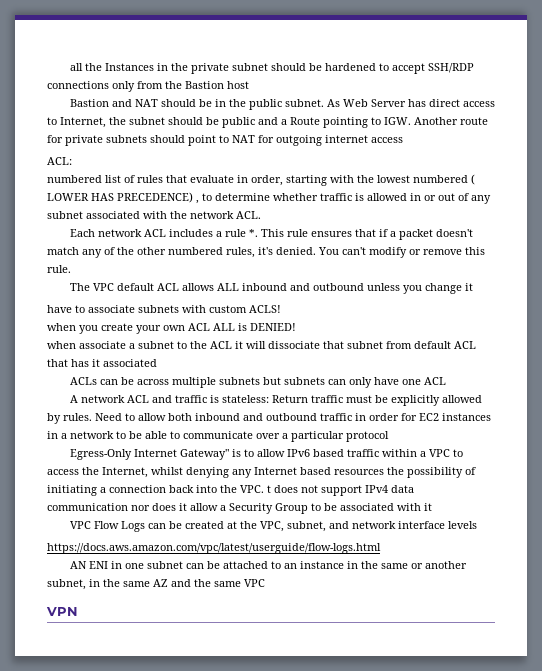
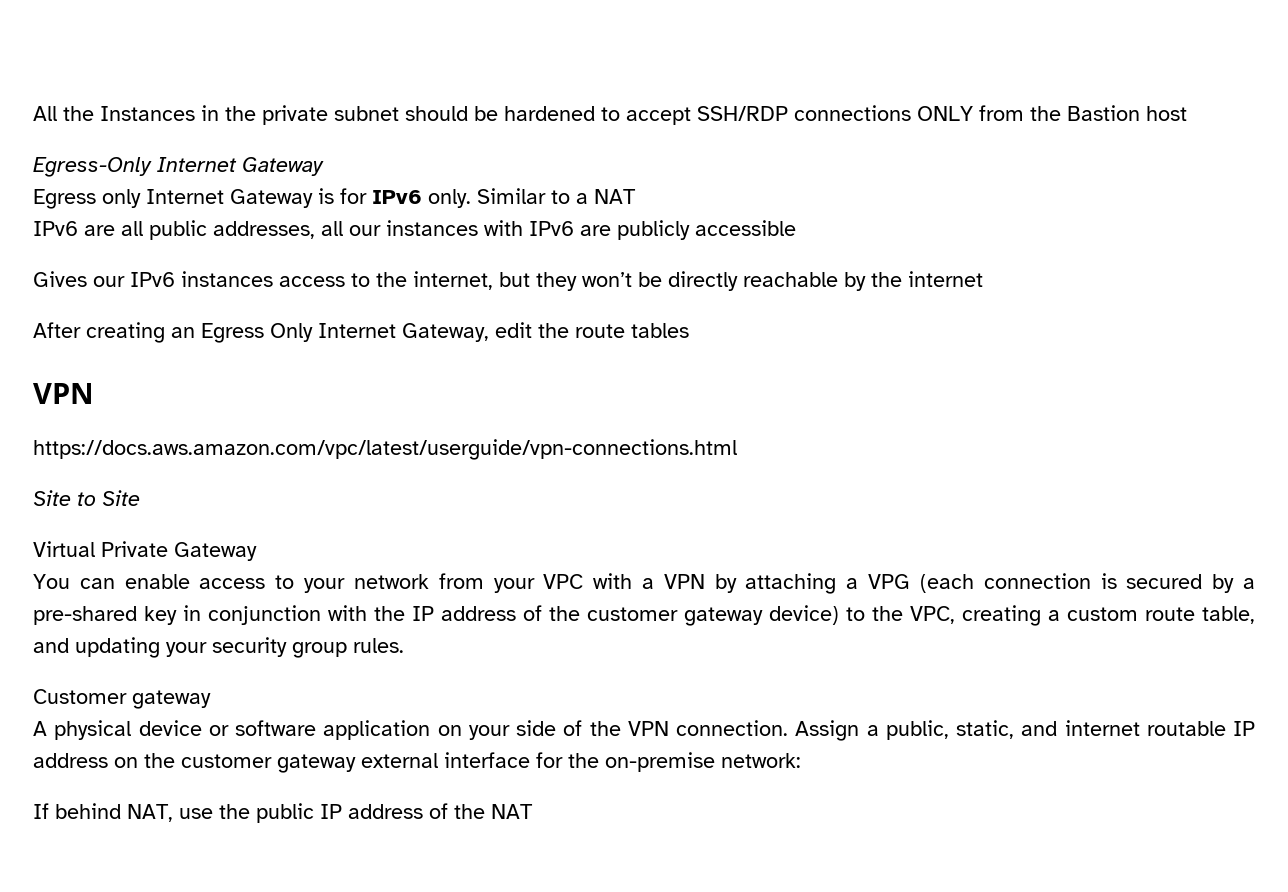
[69,63,83,71] all -> [33,106,57,121] All
[112,81,135,92] only -> [917,106,973,121] ONLY
[69,99,495,110] [47,117,488,128] [47,135,403,146] [47,157,72,165] [47,174,475,186] [47,192,491,204] [47,211,261,219] [69,229,473,240] [47,247,485,258] [47,265,71,273] [69,283,473,294] [47,305,281,313] [47,323,296,334] [47,341,476,349] [47,359,157,367] [69,377,446,388] [69,395,482,406] [47,413,491,424] [47,431,389,442] [69,449,463,460] [47,467,476,478] [47,485,414,496] [47,503,432,514] [69,521,477,532] [47,543,381,554] [69,561,467,569] [47,579,265,590] [46,607,78,616] Bastion and NAT should be in the public subnet. As Web Server has direct access to Internet, the subnet should be public and a Route pointing to IGW. Another route for private subnets should point to NAT for outgoing internet access // ACL: // numbered list of rules that evaluate in order, starting with the lowest numbered ( LOWER HAS PRECEDENCE) , to determine whether traffic is allowed in or out of any subnet associated with the network ACL. // Each network ACL includes a rule *. This rule ensures that if a packet doesn't match any of the other numbered rules, it's denied. You can't modify or remove this rule. // The VPC default ACL allows ALL inbound and outbound unless you change it // have to associate subnets with custom ACLS! // when you create your own ACL ALL is DENIED! // when associate a subnet to the ACL it will dissociate that subnet from default ACL that has it associated // ACLs can be across multiple subnets but subnets can only have one ACL // A network ACL and traffic is stateless: Return traffic must be explicitly allowed by rules. Need to allow both inbound and outbound traffic in order for EC2 instances in a network to be able to communicate over a particular protocol // Egress-Only Internet Gateway" is to allow IPv6 based traffic within a VPC to access the Internet, whilst denying any Internet based resources the possibility of initiating a connection back into the VPC. t does not support IPv4 data communication nor does it allow a Security Group to be associated with it // VPC Flow Logs can be created at the VPC, subnet, and network interface levels // https://docs.aws.amazon.com/vpc/latest/userguide/flow-logs.html // AN ENI in one subnet can be attached to an instance in the same or another subnet, in the same AZ and the same VPC // VPN -> [33,157,324,177] [33,188,636,209] [33,220,796,240] [33,271,983,291] [33,322,689,343] [33,383,94,404] [33,439,737,460] [33,490,140,506] [33,541,257,561] [33,573,1255,594] [33,605,1255,626] [33,637,404,658] [33,689,211,709] [33,720,1255,741] [33,752,801,773] [33,803,533,823] Egress-Only Internet Gateway // Egress only Internet Gateway is for IPv6 only. Similar to a NAT // IPv6 are all public addresses, all our instances with IPv6 are publicly accessible // Gives our IPv6 instances access to the internet, but they won’t be directly reachable by the internet // After creating an Egress Only Internet Gateway, edit the route tables // VPN // https://docs.aws.amazon.com/vpc/latest/userguide/vpn-connections.html // Site to Site // Virtual Private Gateway // You can enable access to your network from your VPC with a VPN by attaching a VPG (each connection is secured by a pre-shared key in conjunction with the IP address of the customer gateway device) to the VPC, creating a custom route table, and updating your security group rules. // Customer gateway // A physical device or software application on your side of the VPN connection. Assign a public, static, and internet routable IP address on the customer gateway external interface for the on-premise network: // If behind NAT, use the public IP address of the NAT

